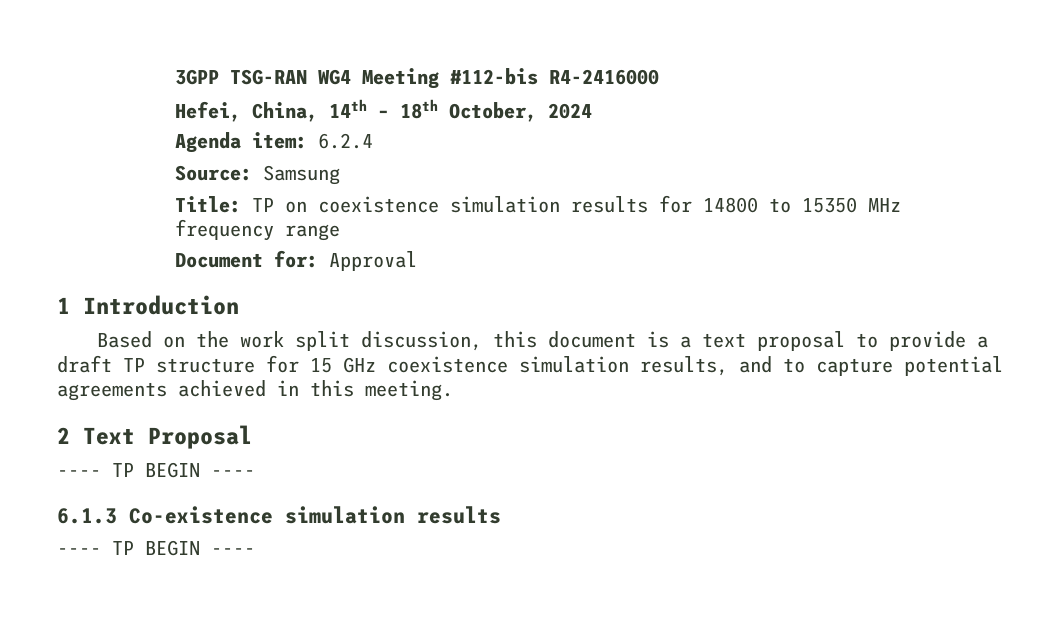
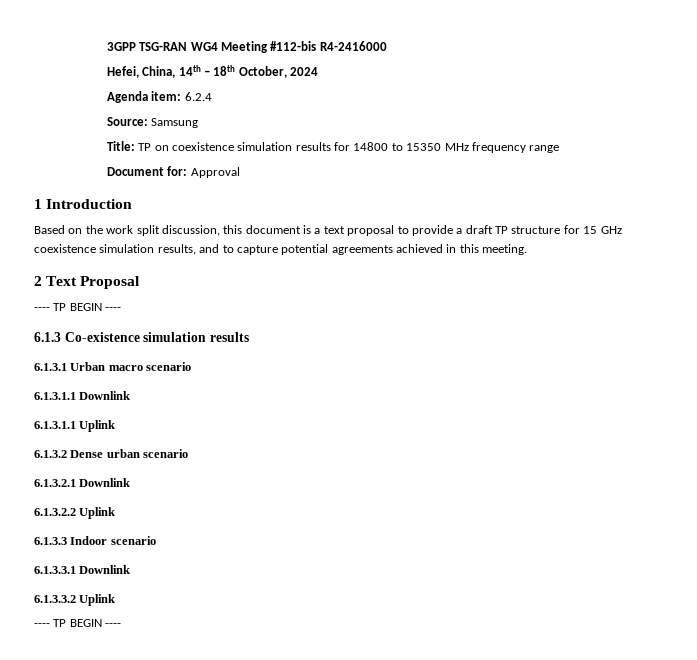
(501, 515) none -> [34,362,192,371] [34,391,131,400] [34,420,116,432] [34,449,189,458] [34,478,131,487] [34,507,116,519] [34,536,156,545] [34,565,131,574] [34,594,116,606] // 6.1.3.1 Urban macro scenario // 6.1.3.1.1 Downlink // 6.1.3.1.1 Uplink // 6.1.3.2 Dense urban scenario // 6.1.3.2.1 Downlink // 6.1.3.2.2 Uplink // 6.1.3.3 Indoor scenario // 6.1.3.3.1 Downlink // 6.1.3.3.2 Uplink

